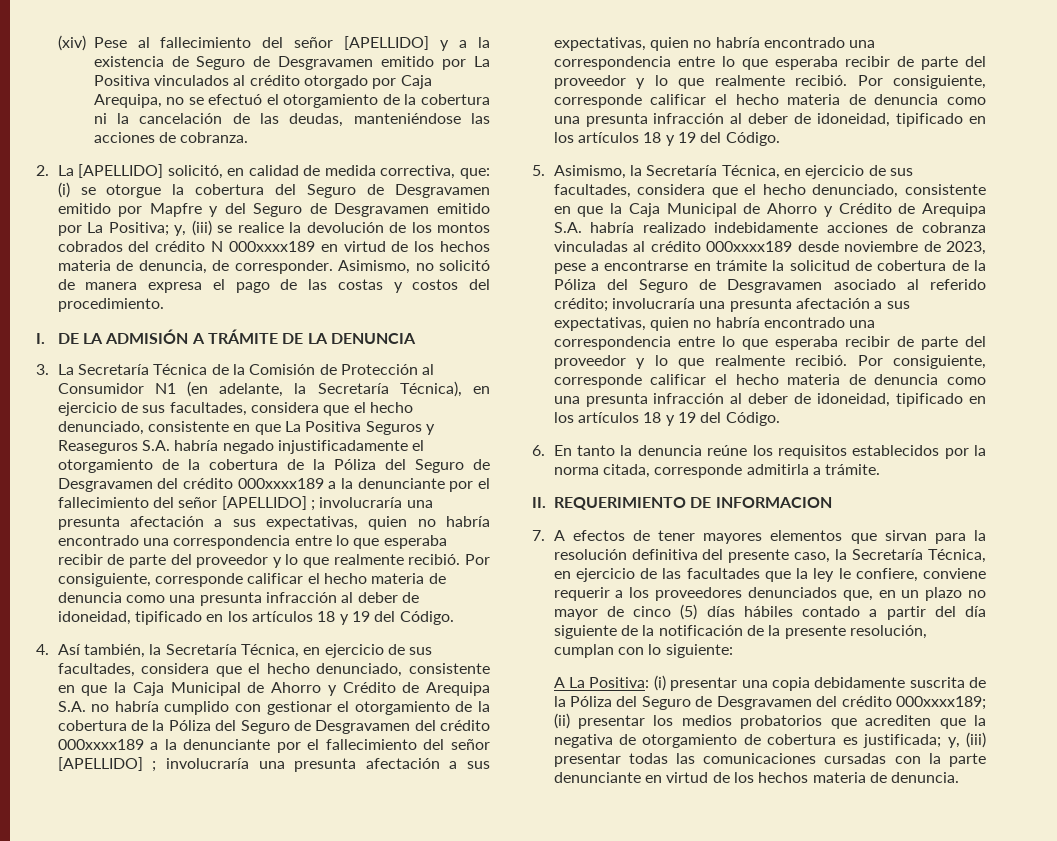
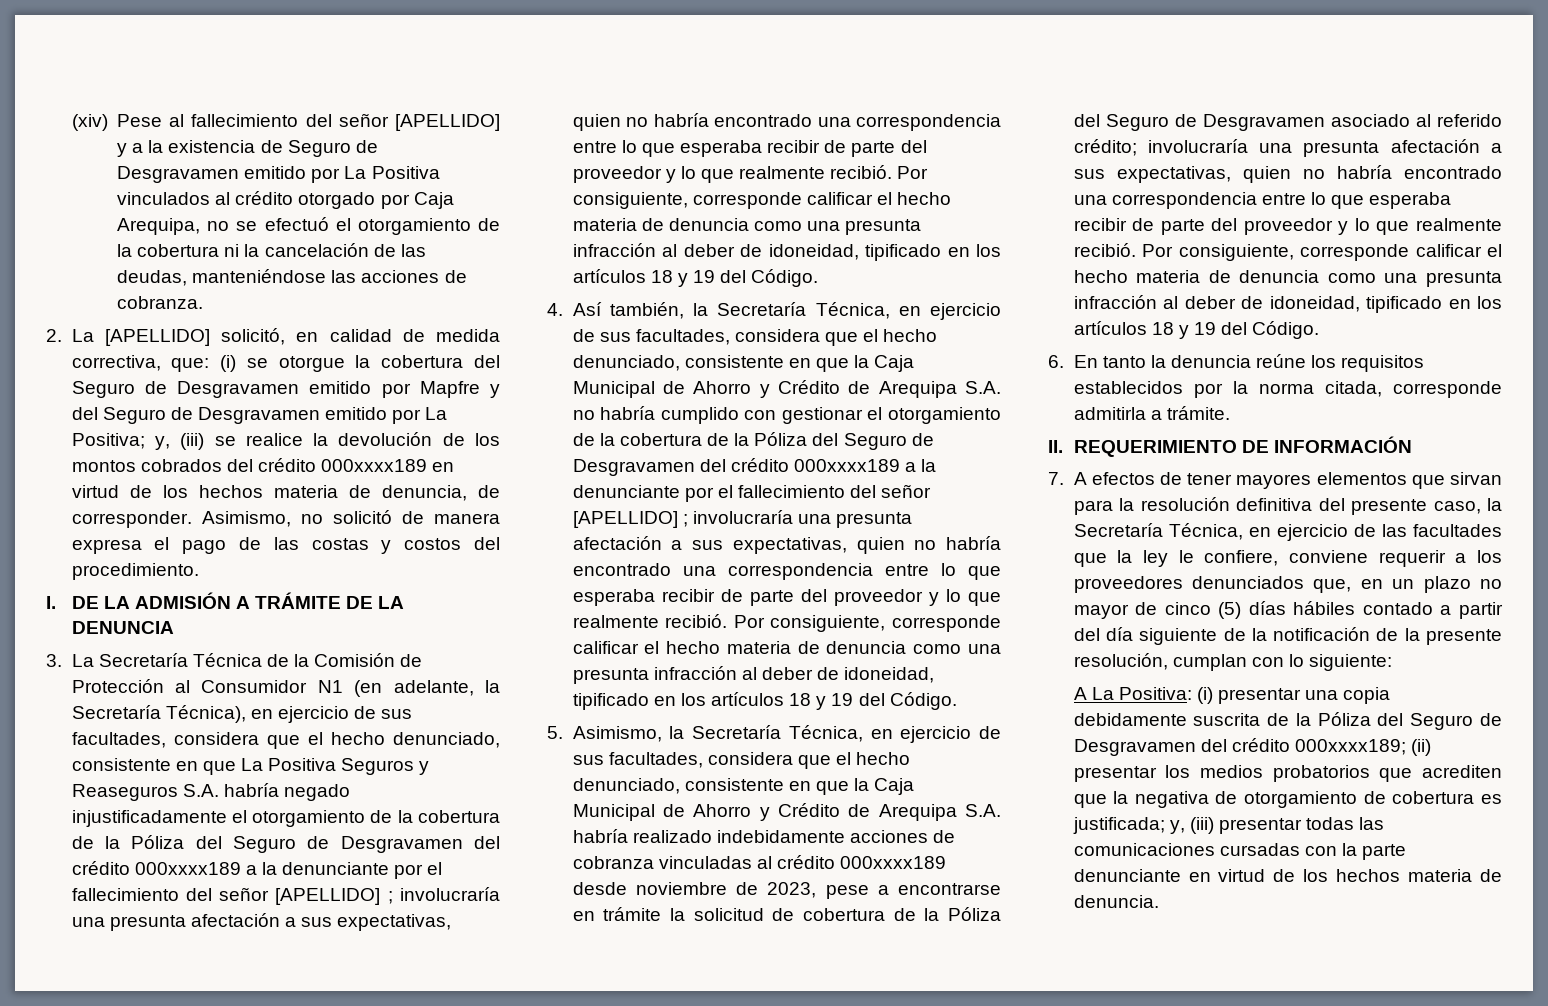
[211,241,224,252] N -> (316, 465) none
[715,497,832,508] INFORMACION -> [1273,436,1412,453] INFORMACIÓN

